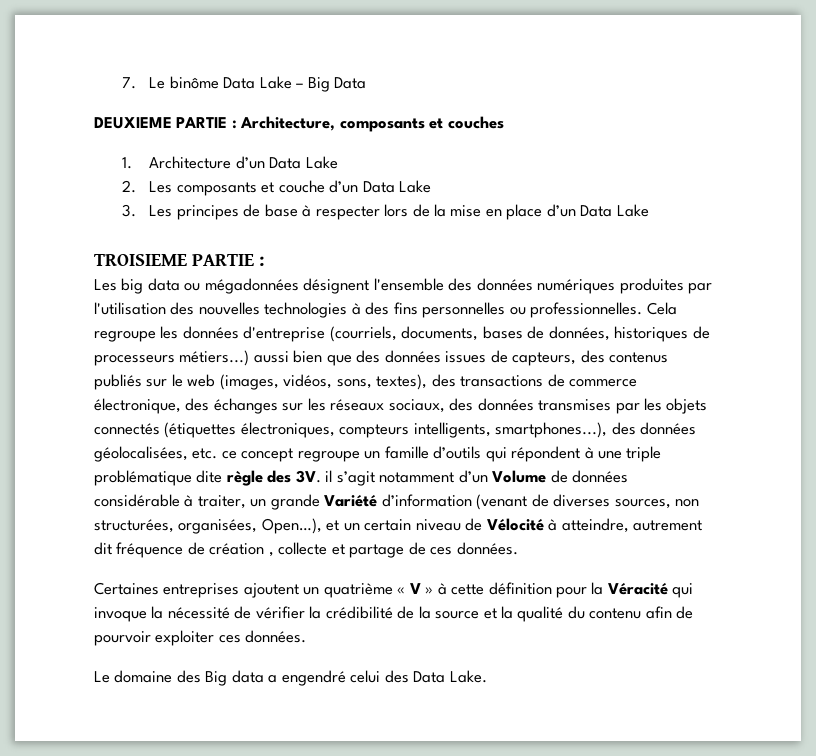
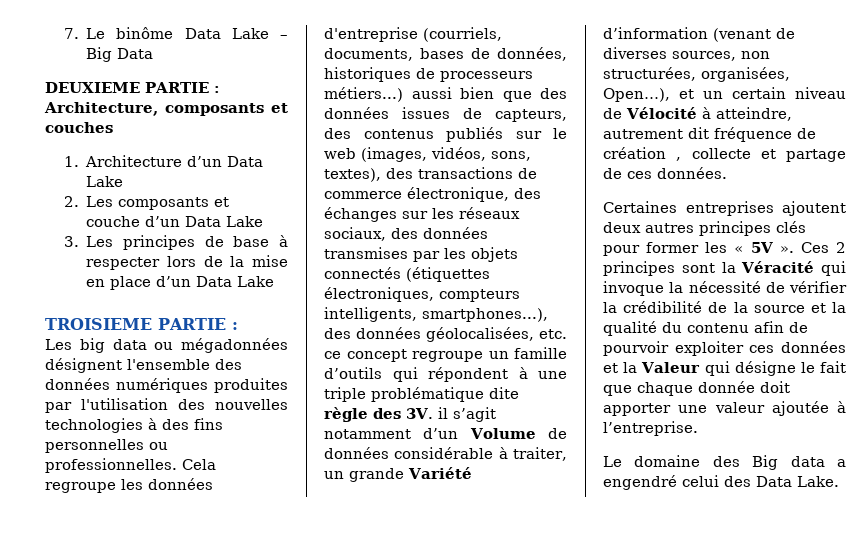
[303,582,588,598] un quatrième « V » à cette définition pour -> [603,221,806,236] [603,242,846,256] [603,261,715,276] deux autres principes clés pour former les « 5V ». Ces 2 principes sont
[245,630,307,643] données. -> [781,341,846,353] [603,361,846,376] [603,381,790,396] [603,401,846,416] [603,421,698,436] données et la Valeur qui désigne le fait que chaque donnée doit apporter une valeur ajoutée à l’entreprise.

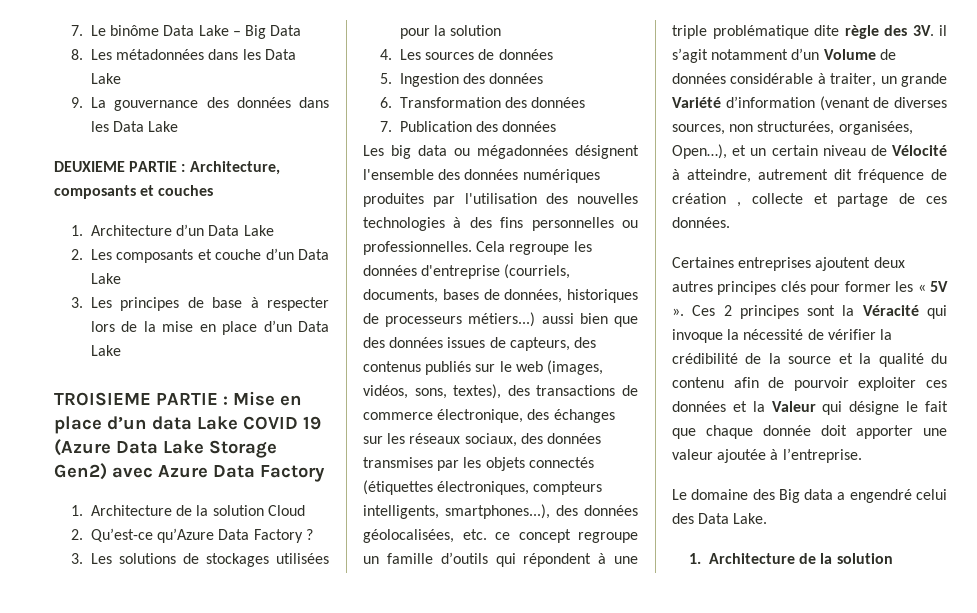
(154, 53) none -> [71,49,296,60] [90,73,121,84] [71,97,329,111] [90,121,179,132] // 8. Les métadonnées dans les Data Lake // 9. La gouvernance des données dans les Data Lake
(238, 326) none -> [233,391,302,406] [54,416,321,434] [54,439,277,458] [54,463,325,482] [71,505,305,516] [71,528,313,543] [71,553,329,567] [399,25,502,39] [380,49,553,60] [380,73,544,87] [380,97,586,108] [380,121,557,132] Mise en place d’un data Lake COVID 19 (Azure Data Lake Storage Gen2) avec Azure Data Factory // 1. Architecture de la solution Cloud // 2. Qu’est-ce qu’Azure Data Factory ? // 3. Les solutions de stockages utilisées pour la solution // 4. Les sources de données // 5. Ingestion des données // 6. Transformation des données // 7. Publication des données
(839, 481) none -> [689,553,893,564] // 1. Architecture de la solution

